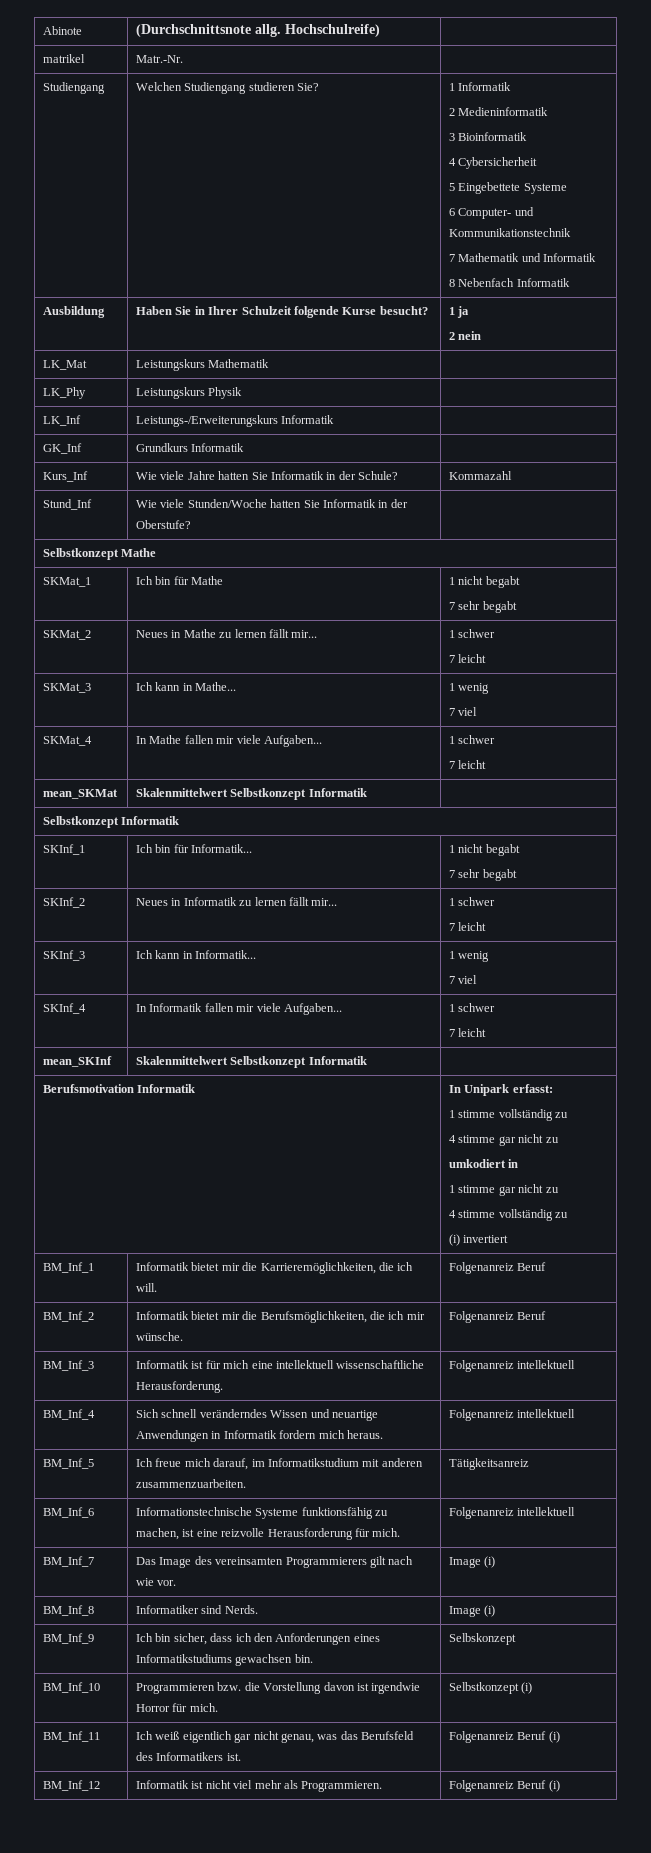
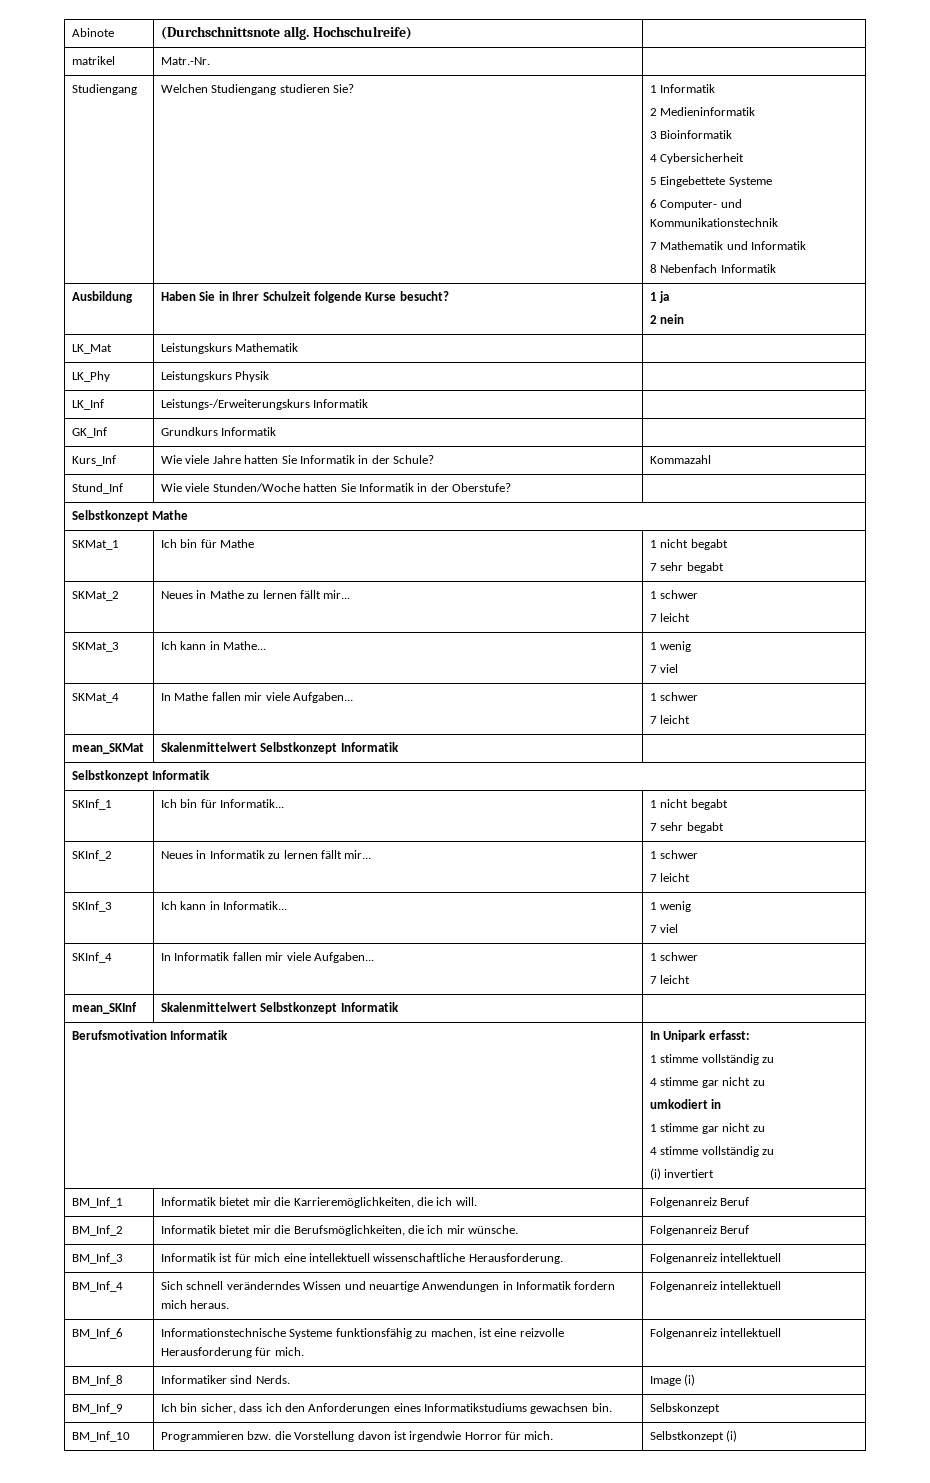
[43,1458,95,1469] [136,1458,423,1470] [136,1479,247,1488] [449,1458,530,1470] // BM_Inf_5 | Ich freue mich darauf, im Informatikstudium mit anderen zusammenzuarbeiten. | Tätigkeitsanreiz -> (782, 1285) none
[43,1556,95,1567] [136,1556,414,1568] [136,1578,177,1586] [449,1556,496,1568] // BM_Inf_7 | Das Image des vereinsamten Programmierers gilt nach wie vor. | Image (i) -> (782, 1332) none
[43,1731,101,1742] [136,1731,415,1743] [136,1752,241,1761] [449,1731,560,1743] [43,1780,101,1791] [136,1780,383,1792] [449,1780,560,1792] // BM_Inf_11 | Ich weiß eigentlich gar nicht genau, was das Berufsfeld des Informatikers ist. | Folgenanreiz Beruf (i) // BM_Inf_12 | Informatik ist nicht viel mehr als Programmieren. | Folgenanreiz Beruf (i) -> (738, 1436) none

